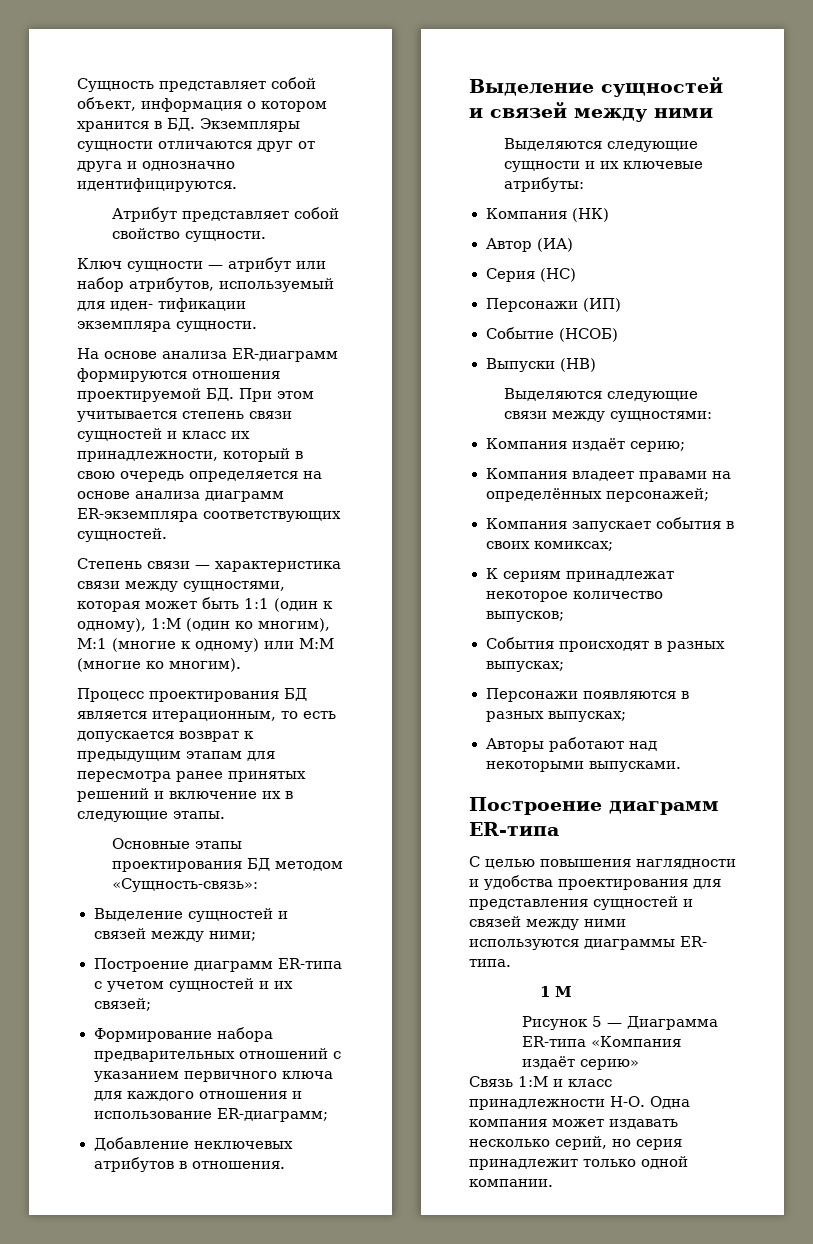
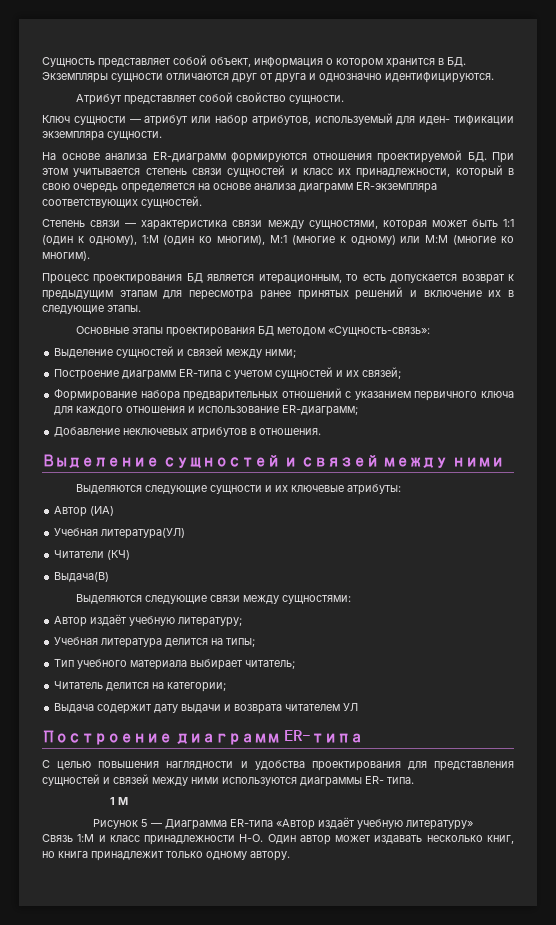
[485,208,609,222] // Компания (НК) -> (402, 489) none
[485,268,576,282] [485,298,621,312] [485,327,618,342] [485,358,596,372] Серия (НС) // Персонажи (ИП) // Событие (НСОБ) // Выпуски (НВ) -> [54,528,186,539] [54,550,131,560] [54,572,110,582] Учебная литература(УЛ) // Читатели (КЧ) // Выдача(В)
[485,438,685,452] [485,468,731,482] [485,488,709,502] [485,517,734,532] [485,541,613,551] [485,568,674,582] [485,591,663,602] [485,611,564,622] [485,637,725,652] [485,661,564,672] [485,688,689,702] [485,711,626,722] [485,737,657,752] [485,761,681,772] Компания издаёт серию; // Компания владеет правами на определённых персонажей; // Компания запускает события в своих комиксах; // К сериям принадлежат некоторое количество выпусков; // События происходят в разных выпусках; // Персонажи появляются в разных выпусках; // Авторы работают над некоторыми выпусками. -> [54,614,243,627] [54,637,256,648] [54,659,296,670] [54,681,227,692] [54,703,359,714] Автор издаёт учебную литературу; // Учебная литература делится на типы; // Тип учебного материала выбирает читатель; // Читатель делится на категории; // Выдача содержит дату выдачи и возврата читателем УЛ
[591,1036,682,1047] [522,1056,640,1070] «Компания издаёт серию» -> [276,817,474,830] «Автор издаёт учебную литературу»
[650,1096,690,1109] [469,1119,547,1127] Одна компания -> [267,834,331,845] Один автор
[555,1136,682,1150] [469,1156,688,1170] [469,1179,553,1187] серий, но серия принадлежит только одной компании. -> [486,835,514,844] [42,851,290,861] книг, но книга принадлежит только одному автору.

